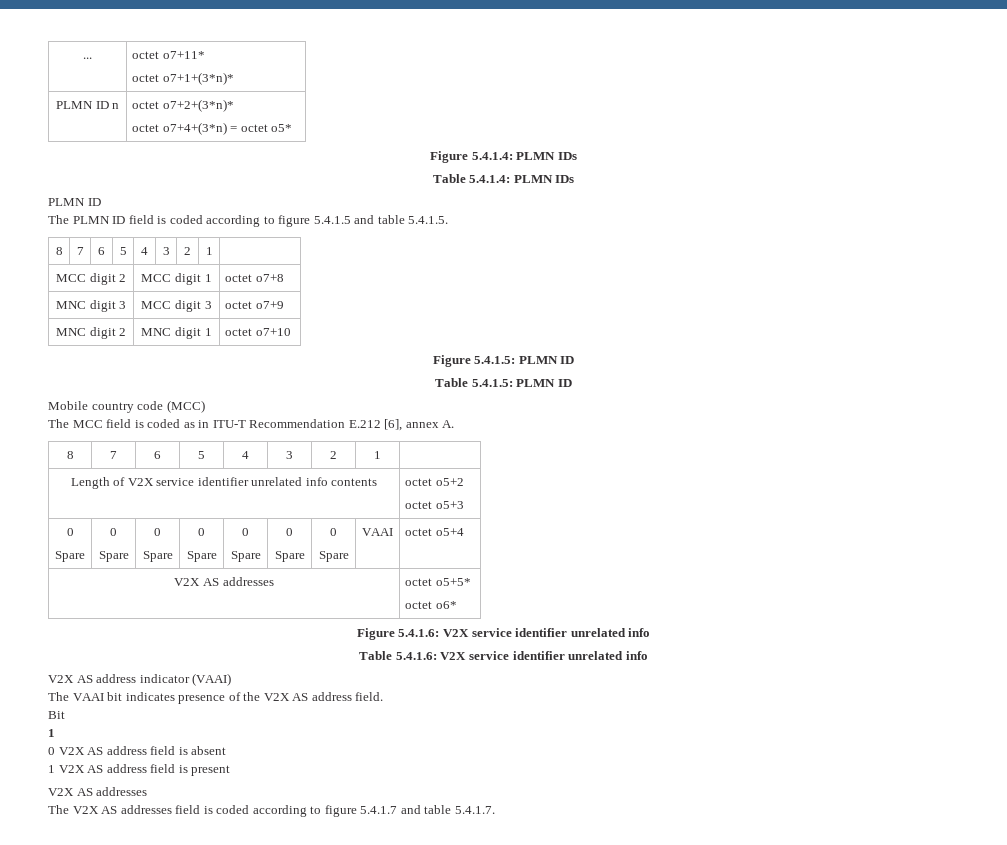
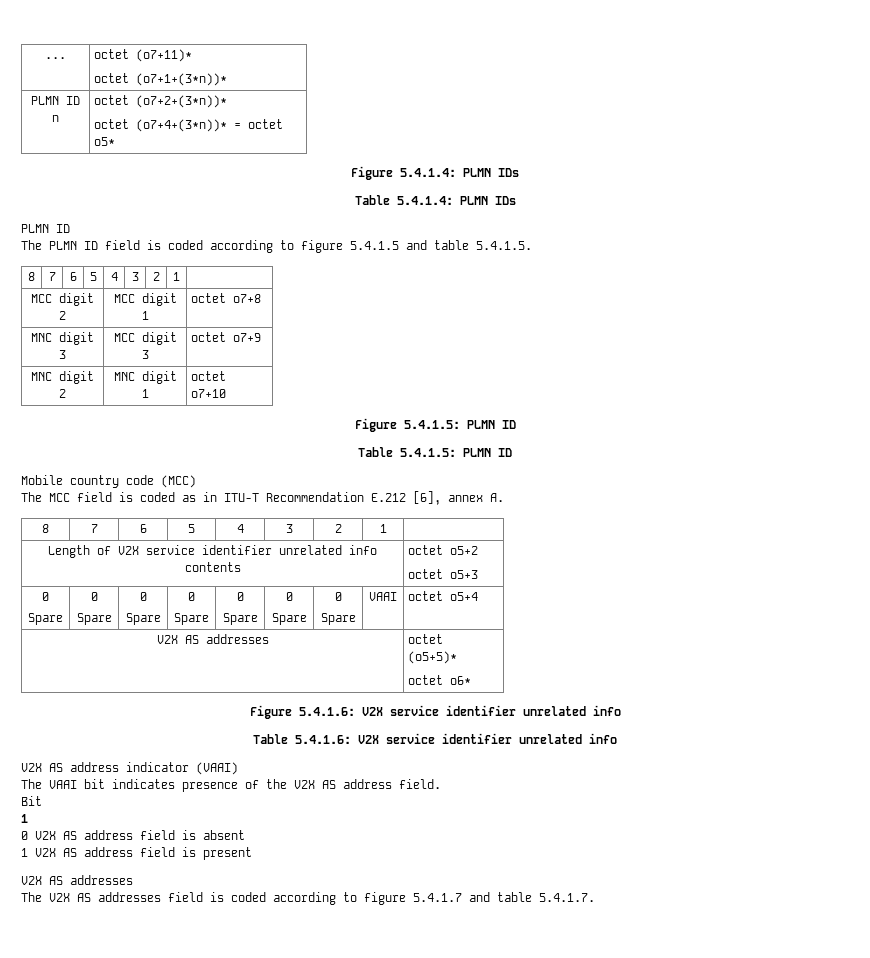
[162,51,205,59] [132,72,234,85] o7+11* // octet o7+1+(3*n)* -> [136,49,193,62] [94,73,228,86] (o7+11)* // octet (o7+1+(3*n))*
[162,99,234,112] [132,122,227,135] o7+2+(3*n)* // octet o7+4+(3*n) -> [136,95,228,108] [94,119,228,132] (o7+2+(3*n))* // octet (o7+4+(3*n))*
[435,578,471,586] o5+5* -> [408,651,458,664] (o5+5)*

